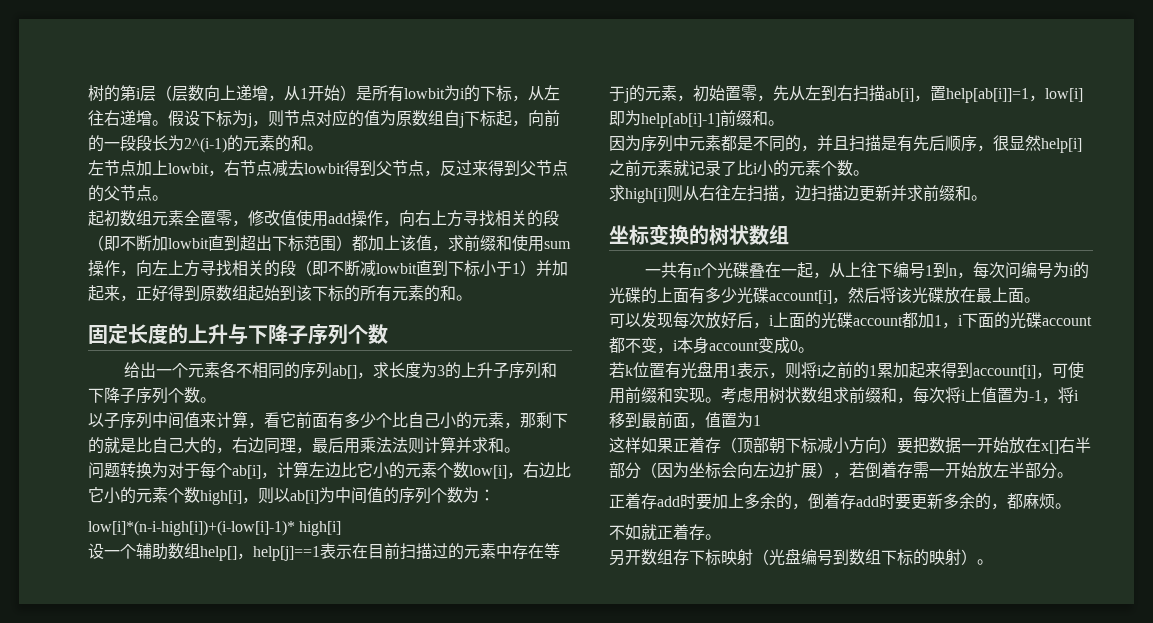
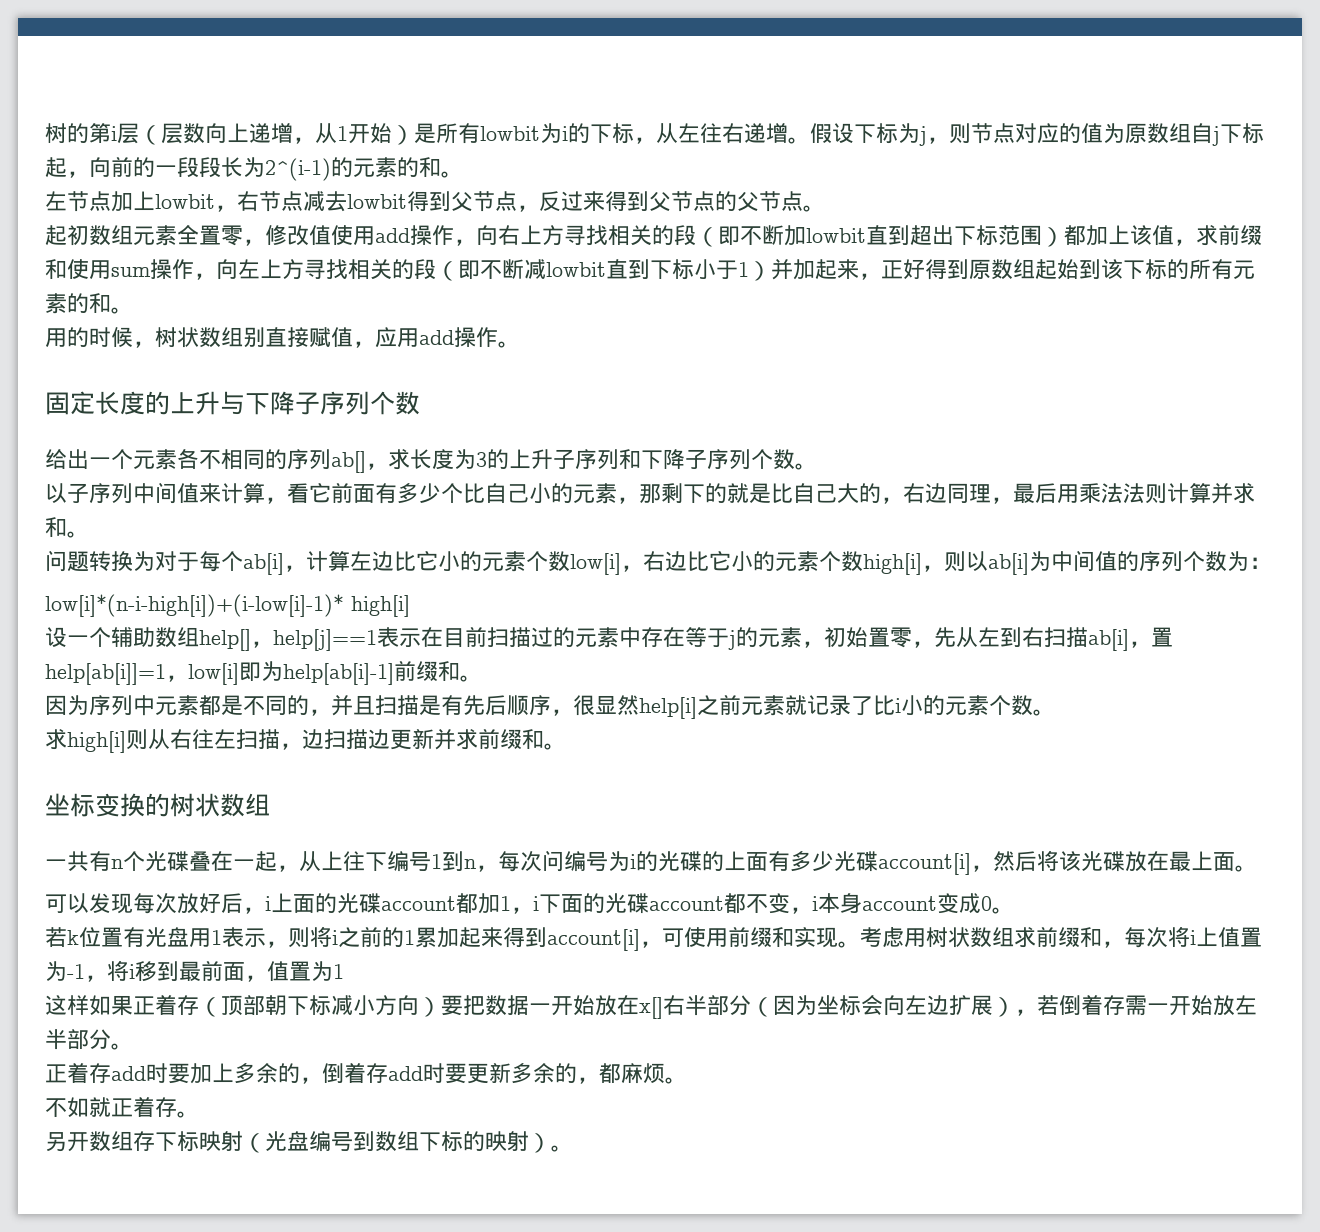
(472, 298) none -> [45,327,520,348] // 用的时候，树状数组别直接赋值，应用add操作。

